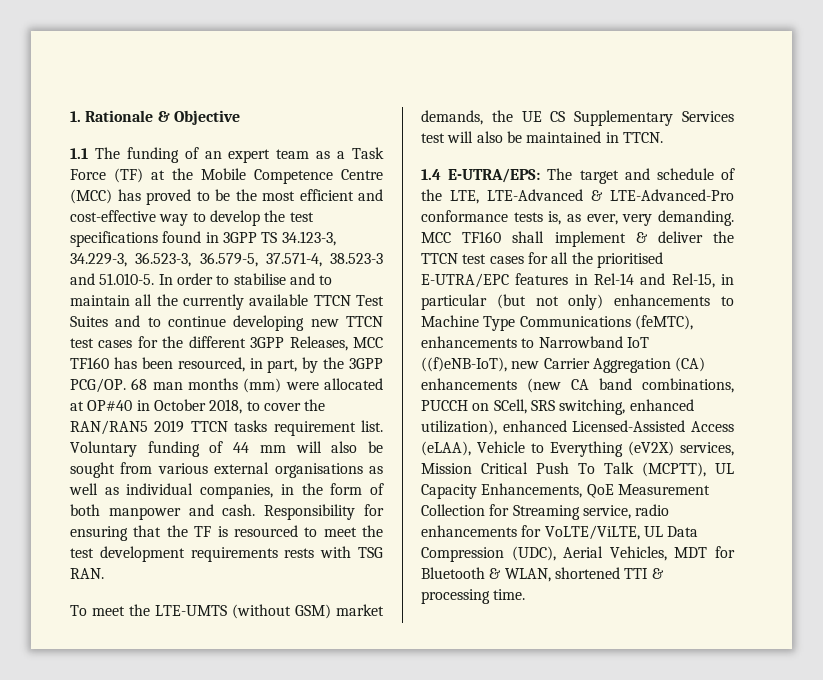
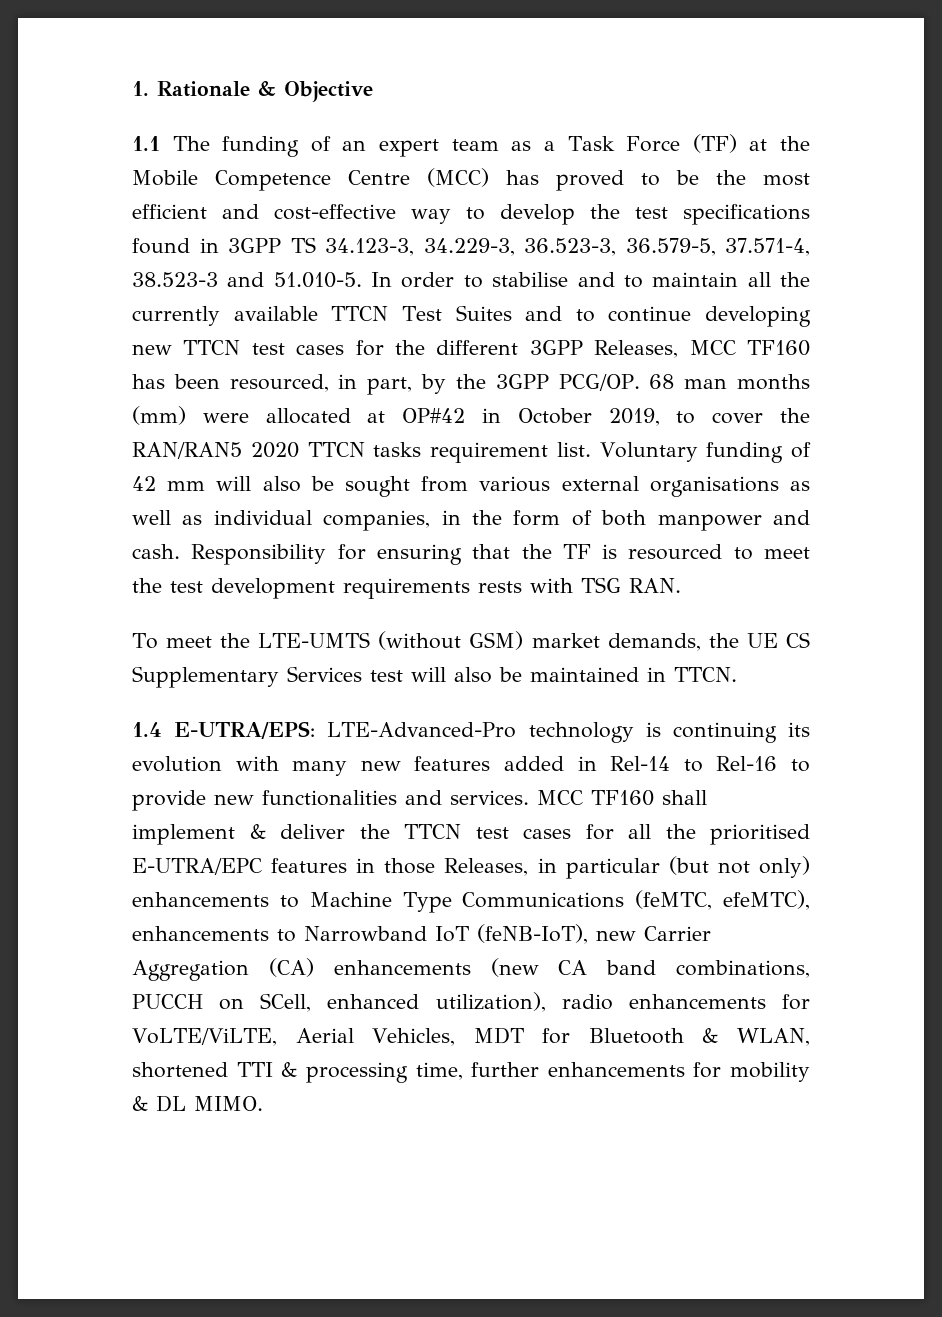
[87,400,133,411] OP#40 -> [402,408,466,423] OP#42
[209,399,243,414] 2018, -> [608,408,660,426] 2019,
[154,420,185,433] 2019 -> [250,442,299,458] 2020
[233,442,250,453] 44 -> [132,476,156,491] 42
[547,168,735,184] [421,189,734,204] [421,210,734,226] The target and schedule of the LTE, LTE-Advanced & LTE-Advanced-Pro conformance tests is, as ever, very demanding. -> [327,722,810,743] [132,756,811,776] [132,790,529,811] LTE-Advanced-Pro technology is continuing its evolution with many new features added in Rel-14 to Rel-16 to provide new functionalities and services.
[594,273,715,288] Rel-14 and Rel-15, -> [384,858,529,876] those Releases,
[634,315,693,330] (feMTC), -> [635,890,810,910] (feMTC, efeMTC),
[421,357,507,372] ((f)eNB-IoT), -> [477,924,588,944] (feNB-IoT),
[530,399,694,415] [421,420,734,435] [421,441,734,457] [421,462,734,477] [421,483,710,499] [421,504,670,520] [421,525,699,540] [421,546,556,562] SRS switching, enhanced utilization), enhanced Licensed-Assisted Access (eLAA), Vehicle to Everything (eV2X) services, Mission Critical Push To Talk (MCPTT), UL Capacity Enhancements, QoE Measurement Collection for Streaming service, radio enhancements for VoLTE/ViLTE, UL Data Compression (UDC), -> [327,992,810,1012] [132,1028,277,1046] enhanced utilization), radio enhancements for VoLTE/ViLTE,
[493,589,526,600] time. -> [415,1062,810,1082] [132,1095,263,1112] time, further enhancements for mobility & DL MIMO.

